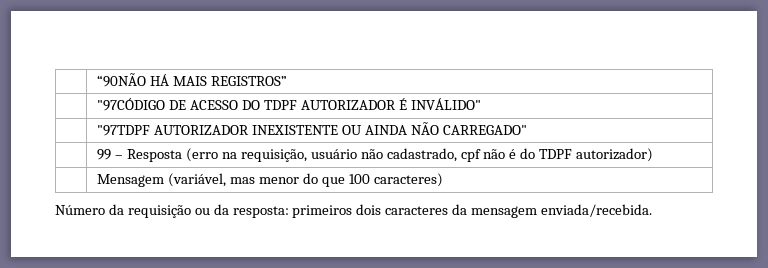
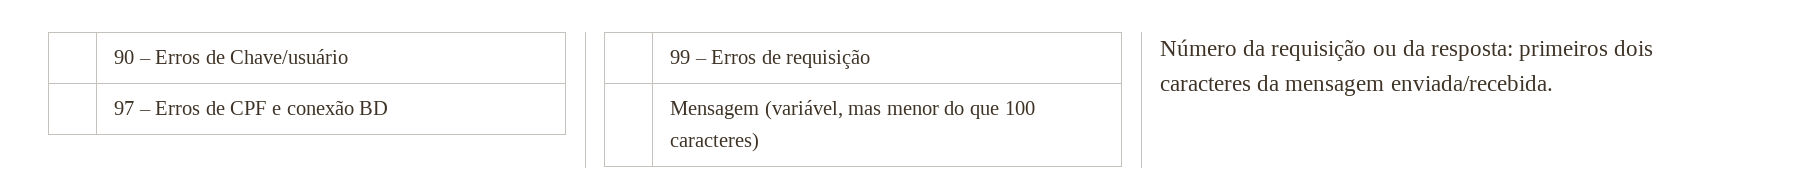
[97,73,288,87] [97,98,481,111] [97,122,527,136] [97,148,654,162] | “90NÃO HÁ MAIS REGISTROS” // | "97CÓDIGO DE ACESSO DO TDPF AUTORIZADOR É INVÁLIDO" // | "97TDPF AUTORIZADOR INEXISTENTE OU AINDA NÃO CARREGADO" // | 99 – Resposta (erro na requisição, usuário não cadastrado, cpf não é do TDPF autorizador) -> [114,49,349,64] [114,100,389,115] [670,49,871,69] | 90 – Erros de Chave/usuário // | 97 – Erros de CPF e conexão BD // | 99 – Erros de requisição

